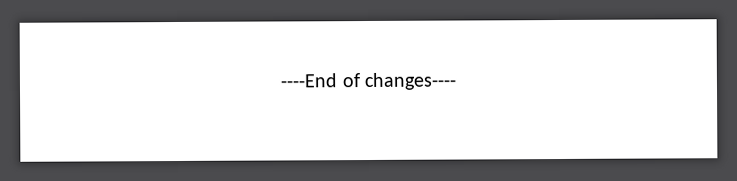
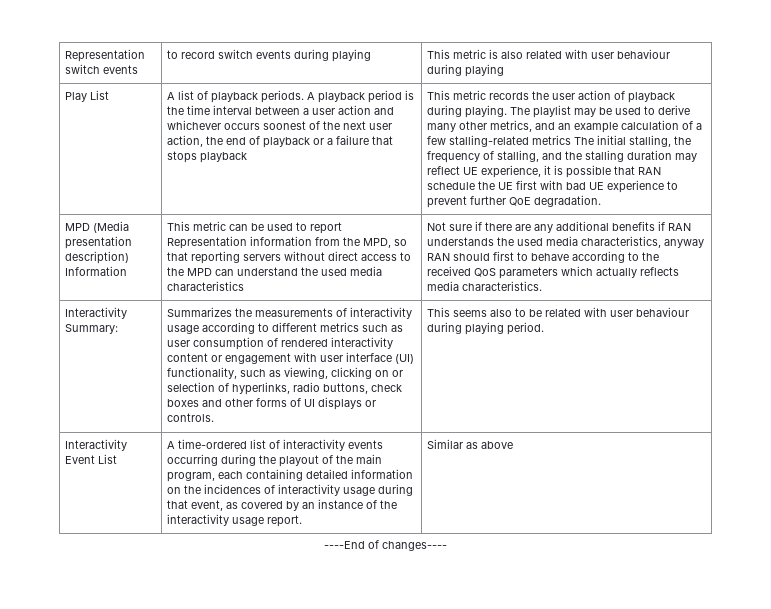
(280, 80) none -> [65,49,146,62] [65,64,139,74] [167,49,372,62] [427,49,671,59] [427,64,505,77] [65,90,110,102] [167,90,415,103] [167,105,395,115] [167,120,393,130] [167,135,394,148] [167,151,248,163] [427,90,676,103] [427,105,691,118] [427,120,703,133] [427,135,692,147] [427,150,698,163] [427,165,662,178] [427,180,679,193] [427,195,602,208] [65,221,130,233] [65,236,133,249] [65,251,130,264] [65,266,128,276] [167,221,343,234] [167,236,408,249] [167,251,412,264] [167,266,383,276] [167,281,245,291] [427,221,692,233] [427,236,705,248] [427,251,660,263] [427,266,680,279] [427,281,543,291] [65,307,128,319] [65,324,119,334] [167,307,413,319] [167,322,404,334] [167,337,394,350] [167,352,415,364] [167,367,404,379] [167,382,403,395] [167,397,377,410] [167,413,215,422] [427,307,690,317] [427,322,545,335] [65,439,128,451] [65,454,118,464] [167,439,384,451] [167,454,383,467] [167,469,414,482] [167,484,414,496] [167,499,398,511] [167,514,303,527] [427,439,514,449] Representation switch events | to record switch events during playing | This metric is also related with user behaviour during playing // Play List | A list of playback periods. A playback period is the time interval between a user action and whichever occurs soonest of the next user action, the end of playback or a failure that stops playback | This metric records the user action of playback during playing. The playlist may be used to derive many other metrics, and an example calculation of a few stalling-related metrics The initial stalling, the frequency of stalling, and the stalling duration may reflect UE experience, it is possible that RAN schedule the UE first with bad UE experience to prevent further QoE degradation. // MPD (Media presentation description) Information | This metric can be used to report Representation information from the MPD, so that reporting servers without direct access to the MPD can understand the used media characteristics | Not sure if there are any additional benefits if RAN understands the used media characteristics, anyway RAN should first to behave according to the received QoS parameters which actually reflects media characteristics. // Interactivity Summary: | Summarizes the measurements of interactivity usage according to different metrics such as user consumption of rendered interactivity content or engagement with user interface (UI) functionality, such as viewing, clicking on or selection of hyperlinks, radio buttons, check boxes and other forms of UI displays or controls. | This seems also to be related with user behaviour during playing period. // Interactivity Event List | A time-ordered list of interactivity events occurring during the playout of the main program, each containing detailed information on the incidences of interactivity usage during that event, as covered by an instance of the interactivity usage report. | Similar as above //

